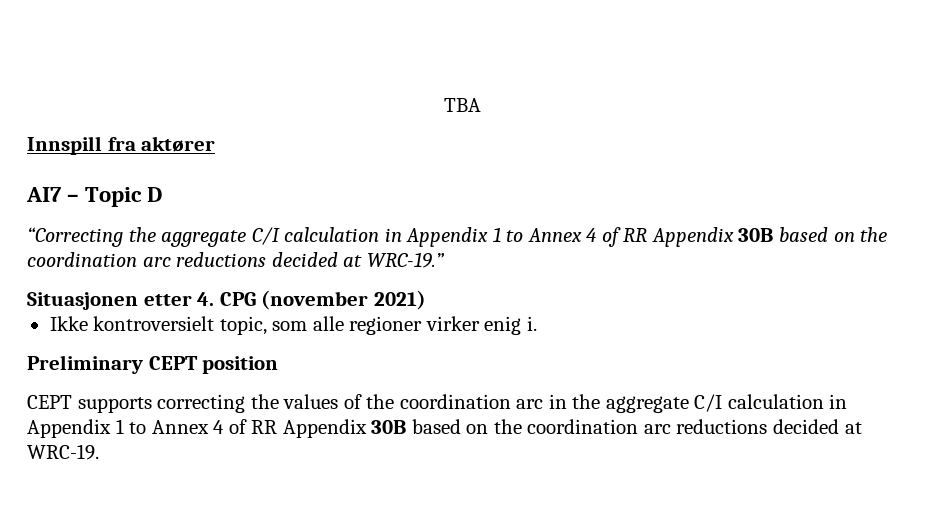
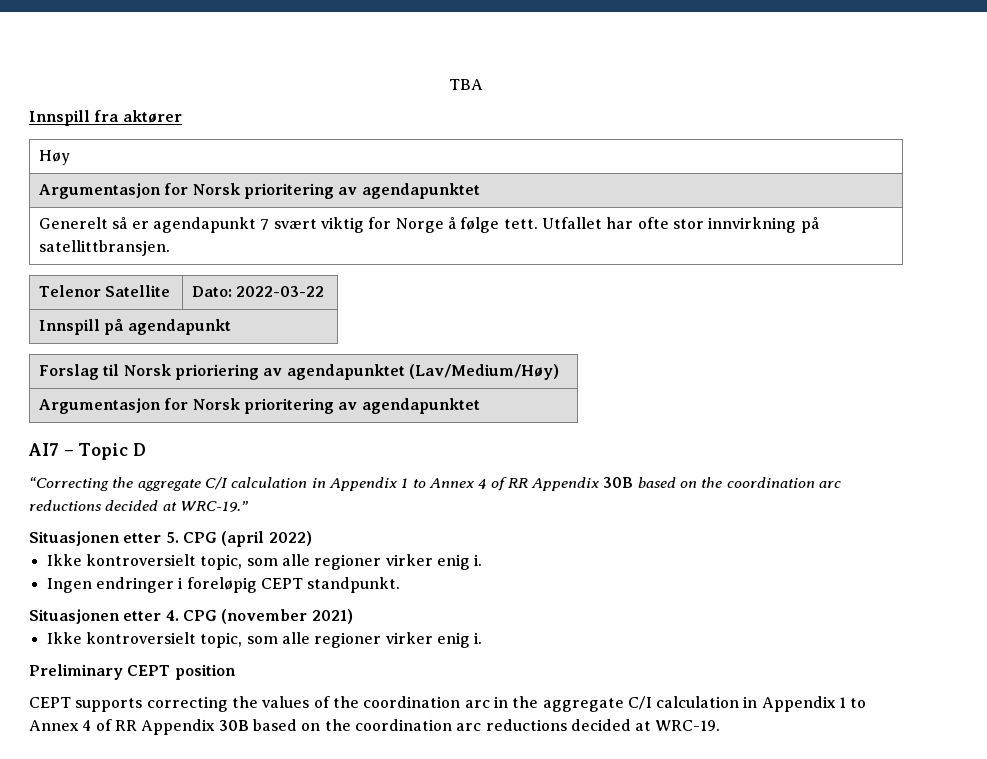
(216, 144) none -> [39,150,71,165] [39,183,480,199] [39,217,819,233] [39,240,171,256] [39,285,171,297] [192,286,325,297] [39,318,231,335] [39,364,559,380] [39,398,480,414] // Høy // Argumentasjon for Norsk prioritering av agendapunktet // Generelt så er agendapunkt 7 svært viktig for Norge å følge tett. Utfallet har ofte stor innvirkning på satellittbransjen. // Telenor Satellite | Dato: 2022-03-22 // Innspill på agendapunkt // Forslag til Norsk prioriering av agendapunktet (Lav/Medium/Høy) // Argumentasjon for Norsk prioritering av agendapunktet
(445, 260) none -> [29,531,312,547] [46,554,483,570] [46,577,401,593] // Situasjonen etter 5. CPG (april 2022) // Ikke kontroversielt topic, som alle regioner virker enig i. // Ingen endringer i foreløpig CEPT standpunkt.

